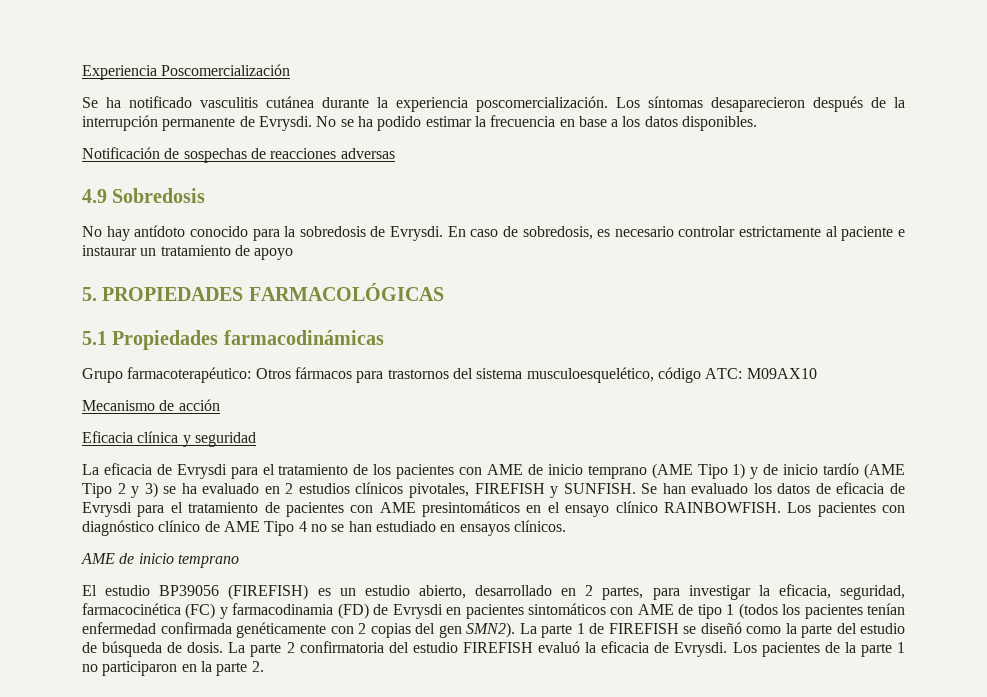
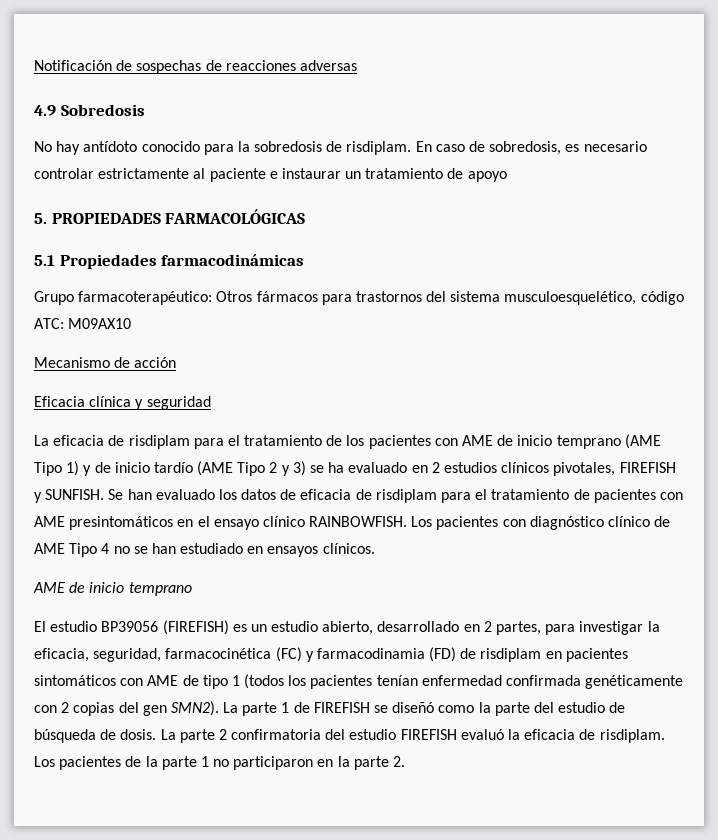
[82,64,291,80] [82,96,905,112] [82,115,758,131] Experiencia Poscomercialización // Se ha notificado vasculitis cutánea durante la experiencia poscomercialización. Los síntomas desaparecieron después de la interrupción permanente de Evrysdi. No se ha podido estimar la frecuencia en base a los datos disponibles. // -> (34, 65) none
[390,226,444,241] Evrysdi. -> [346,141,412,155] risdiplam.
[176,464,227,479] Evrysdi -> [128,435,190,449] risdiplam
[82,502,132,517] Evrysdi -> [375,489,437,503] risdiplam
[392,604,443,619] Evrysdi -> [480,648,542,662] risdiplam
[674,642,728,657] Evrysdi. -> [599,729,665,743] risdiplam.

